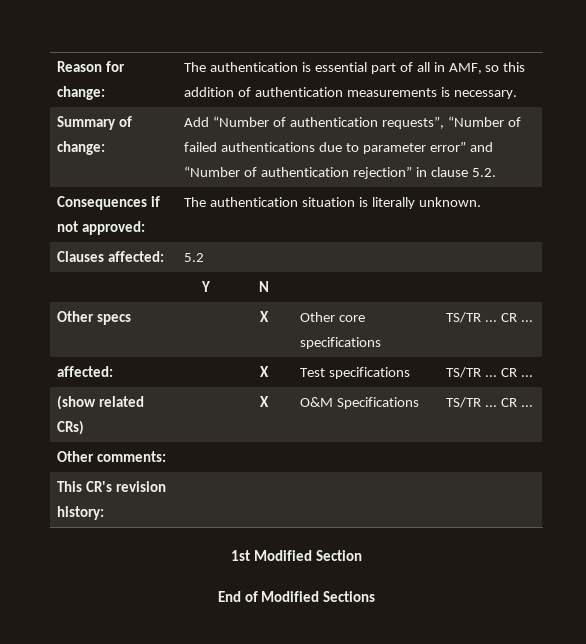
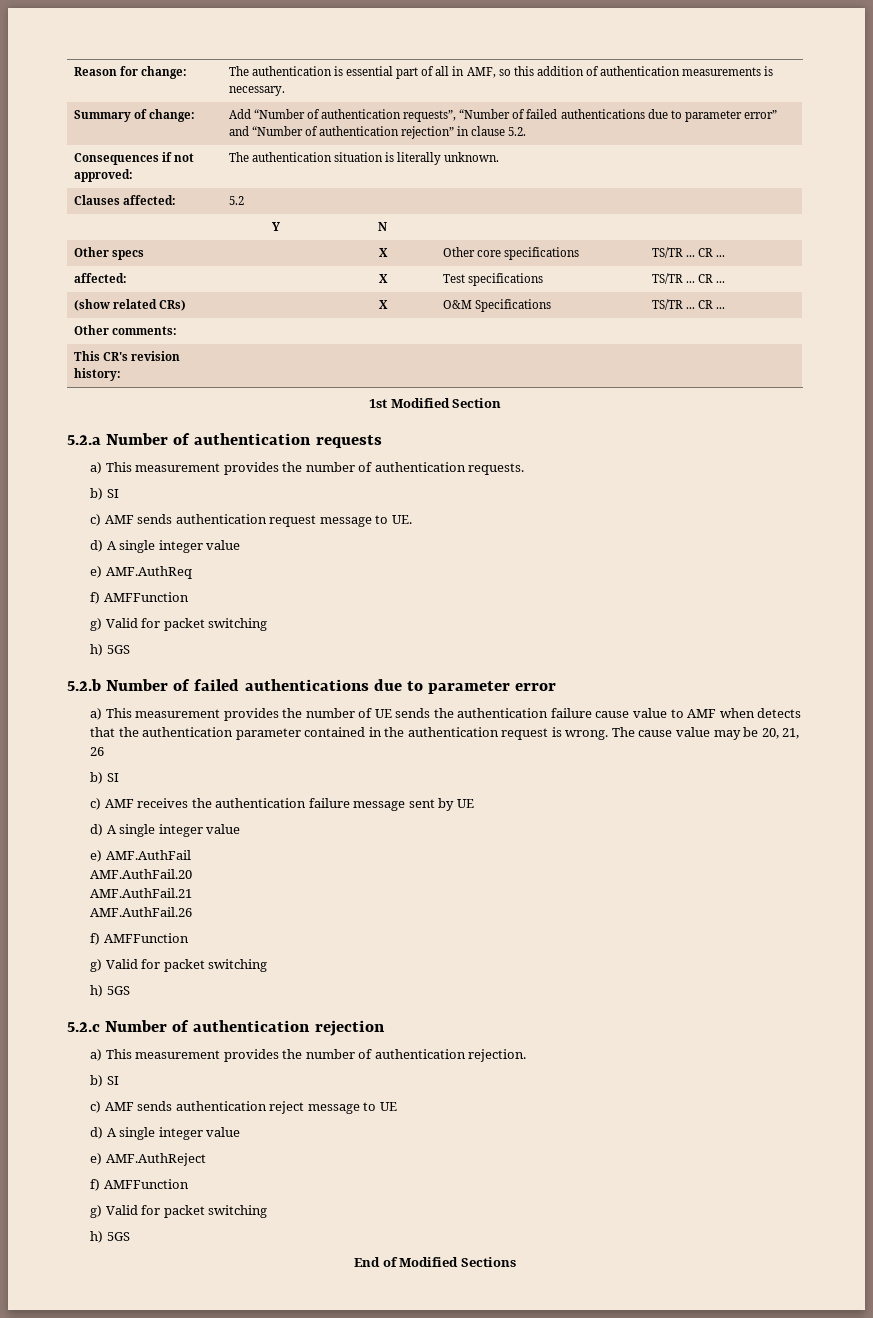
(362, 555) none -> [67,433,382,448] [90,462,525,475] [90,488,119,500] [90,514,412,527] [90,540,241,553] [90,566,192,579] [90,592,189,604] [90,618,268,631] [90,644,130,656] [67,679,557,694] [90,708,802,721] [90,727,800,740] [90,747,105,756] [90,772,119,784] [90,798,474,811] [90,824,241,837] [90,850,191,862] [90,869,193,879] [90,888,193,898] [90,907,193,917] [90,933,189,945] [90,959,268,972] [90,985,130,997] [67,1020,385,1036] [90,1049,527,1062] [90,1075,119,1087] [90,1101,397,1114] [90,1127,241,1140] [90,1153,206,1166] [90,1179,189,1191] [90,1205,268,1218] [90,1231,130,1243] // 5.2.a Number of authentication requests // a) This measurement provides the number of authentication requests. // b) SI // c) AMF sends authentication request message to UE. // d) A single integer value // e) AMF.AuthReq // f) AMFFunction // g) Valid for packet switching // h) 5GS // 5.2.b Number of failed authentications due to parameter error // a) This measurement provides the number of UE sends the authentication failure cause value to AMF when detects that the authentication parameter contained in the authentication request is wrong. The cause value may be 20, 21, 26 // b) SI // c) AMF receives the authentication failure message sent by UE // d) A single integer value // e) AMF.AuthFail // AMF.AuthFail.20 // AMF.AuthFail.21 // AMF.AuthFail.26 // f) AMFFunction // g) Valid for packet switching // h) 5GS // 5.2.c Number of authentication rejection // a) This measurement provides the number of authentication rejection. // b) SI // c) AMF sends authentication reject message to UE // d) A single integer value // e) AMF.AuthReject // f) AMFFunction // g) Valid for packet switching // h) 5GS

